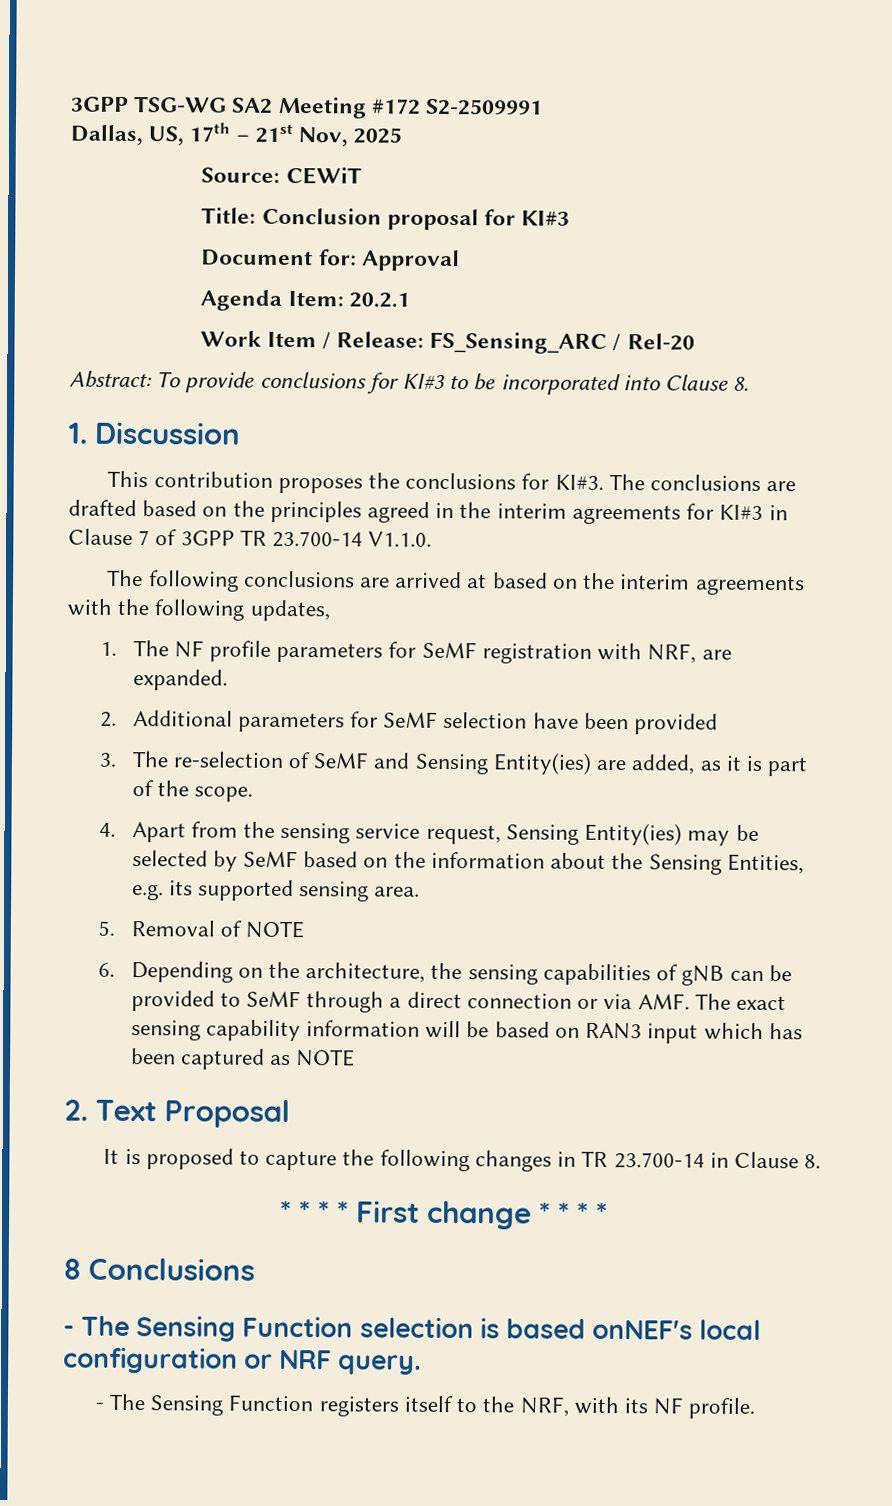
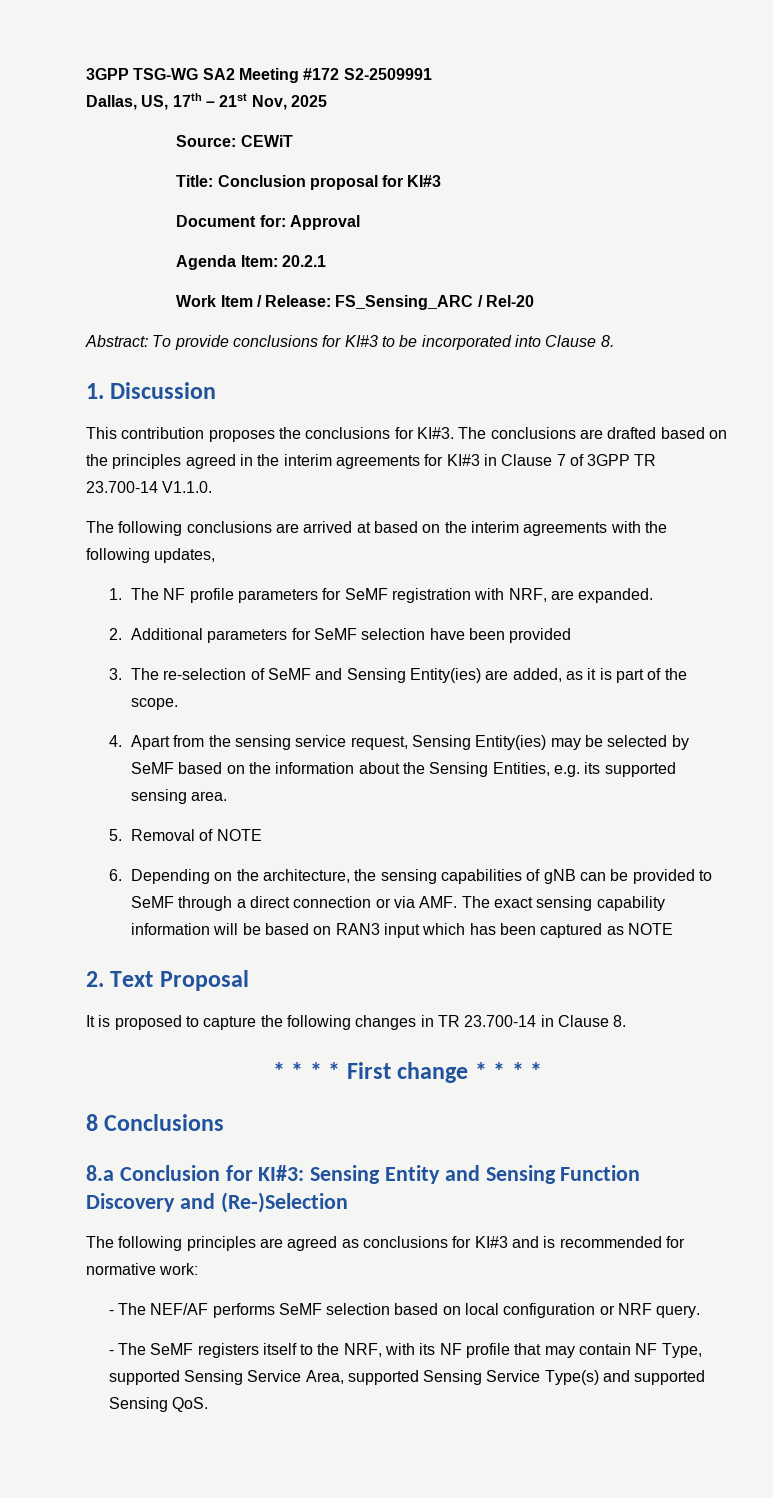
[63,1315,694,1342] - The Sensing Function selection is based onNEF's -> [86,1165,641,1184] [86,1192,348,1213] [86,1236,685,1251] [86,1263,199,1275] [108,1303,461,1318] 8.a Conclusion for KI#3: Sensing Entity and Sensing Function Discovery and (Re-)Selection // The following principles are agreed as conclusions for KI#3 and is recommended for normative work: // - The NEF/AF performs SeMF selection based on
[150,1394,314,1416] Sensing Function -> [150,1343,194,1355] SeMF
[688,1397,756,1419] profile. -> [466,1343,702,1358] [108,1370,706,1385] [108,1397,208,1412] profile that may contain NF Type, supported Sensing Service Area, supported Sensing Service Type(s) and supported Sensing QoS.

